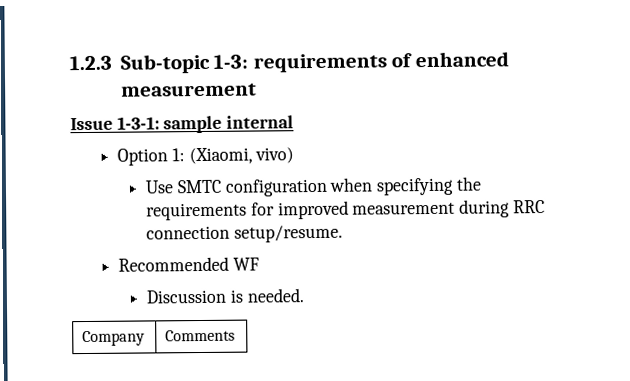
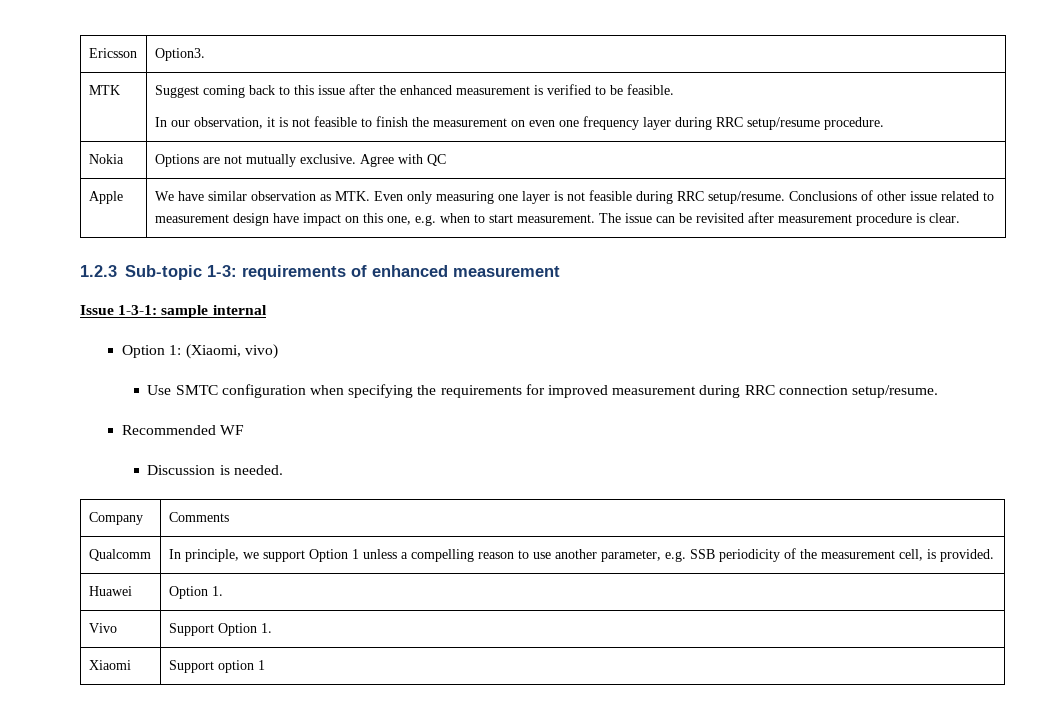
(69, 63) none -> [88,48,137,58] [154,48,205,61] [88,85,120,95] [154,84,674,98] [154,116,884,130] [88,154,124,164] [154,154,446,167] [88,191,123,204] [154,190,994,204] [154,212,960,226] Ericsson | Option3. // MTK | Suggest coming back to this issue after the enhanced measurement is verified to be feasible. // In our observation, it is not feasible to finish the measurement on even one frequency layer during RRC setup/resume procedure. // Nokia | Options are not mutually exclusive. Agree with QC // Apple | We have similar observation as MTK. Even only measuring one layer is not feasible during RRC setup/resume. Conclusions of other issue related to measurement design have impact on this one, e.g. when to start measurement. The issue can be revisited after measurement procedure is clear. //
(236, 335) none -> [88,549,151,561] [168,548,994,562] [88,586,132,596] [168,586,223,599] [88,623,117,633] [168,623,272,636] [88,660,131,670] [168,660,265,673] // Qualcomm | In principle, we support Option 1 unless a compelling reason to use another parameter, e.g. SSB periodicity of the measurement cell, is provided. // Huawei | Option 1. // Vivo | Support Option 1. // Xiaomi | Support option 1

